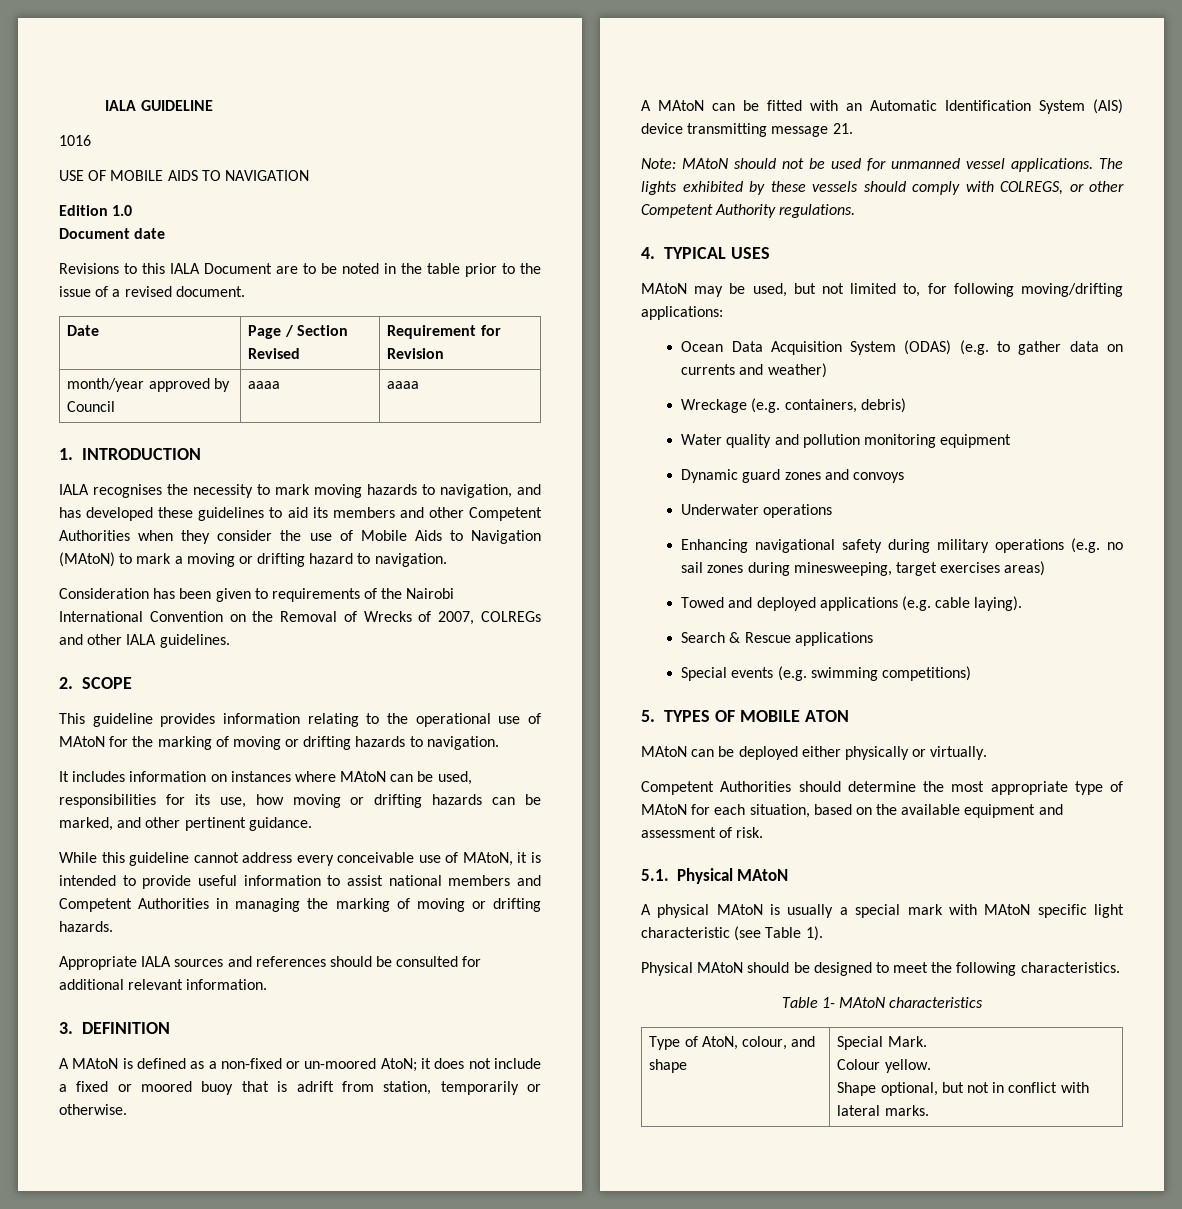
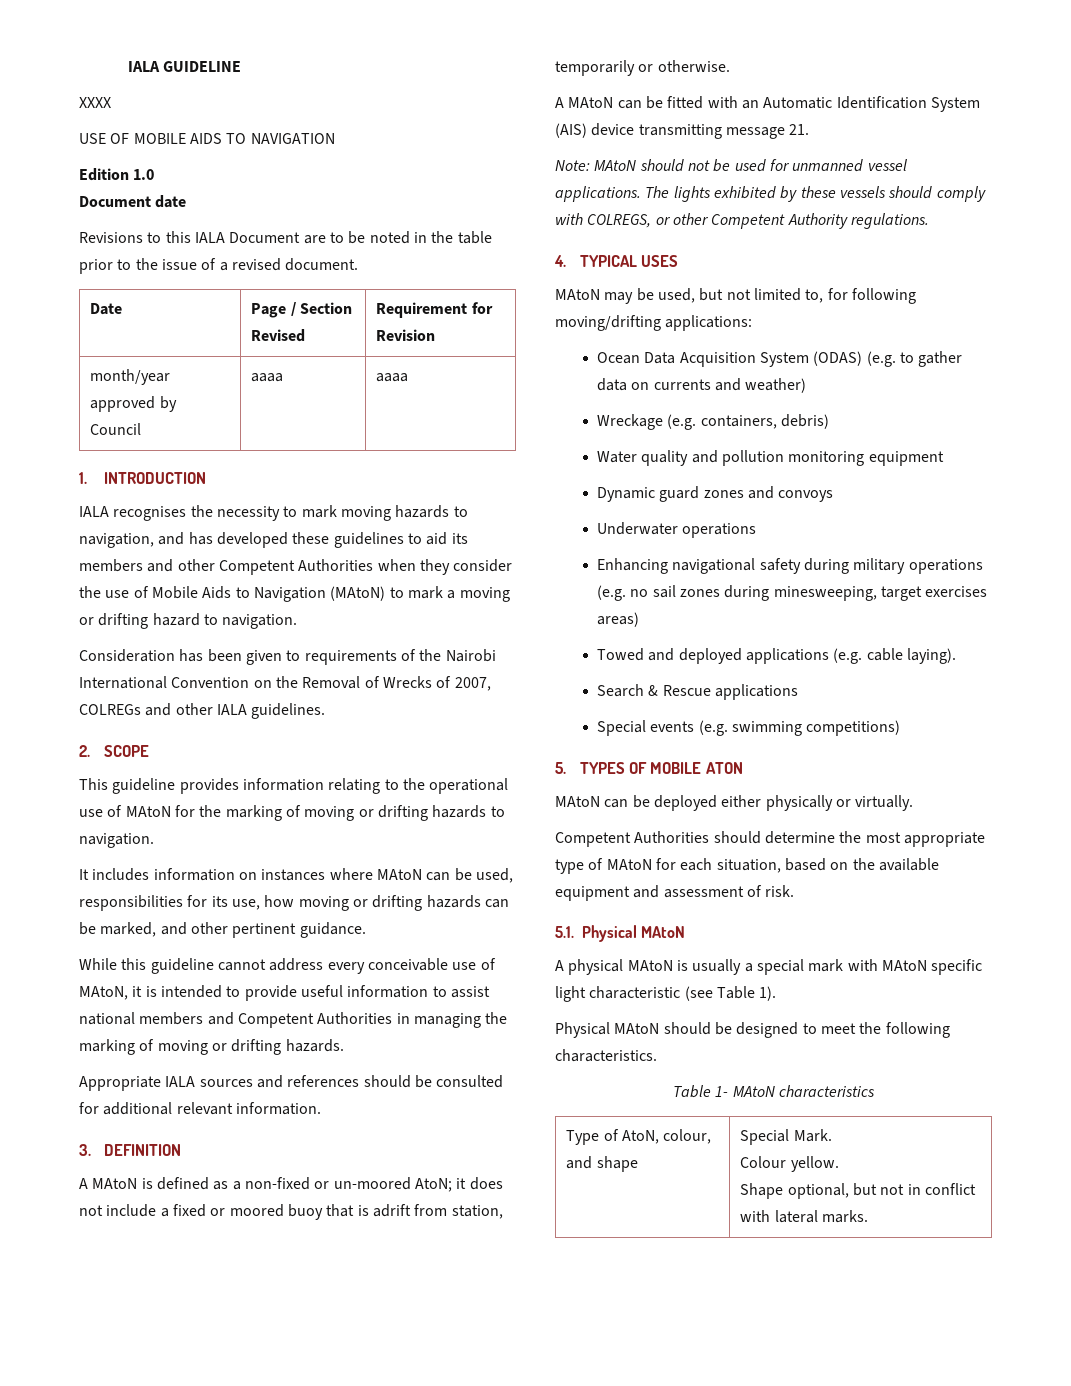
[59,135,91,146] 1016 -> [79,97,111,108] XXXX

